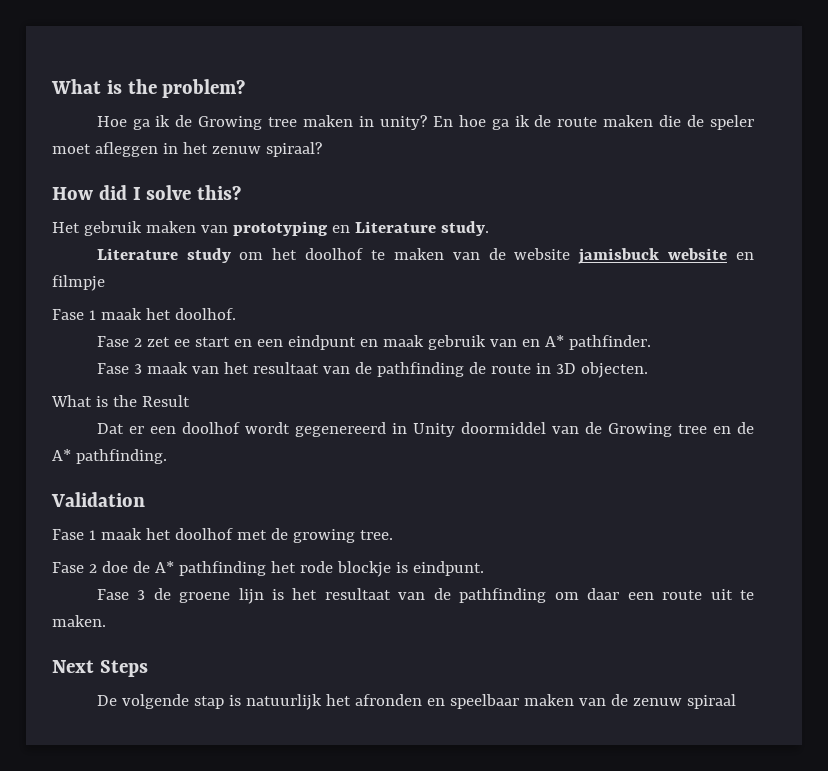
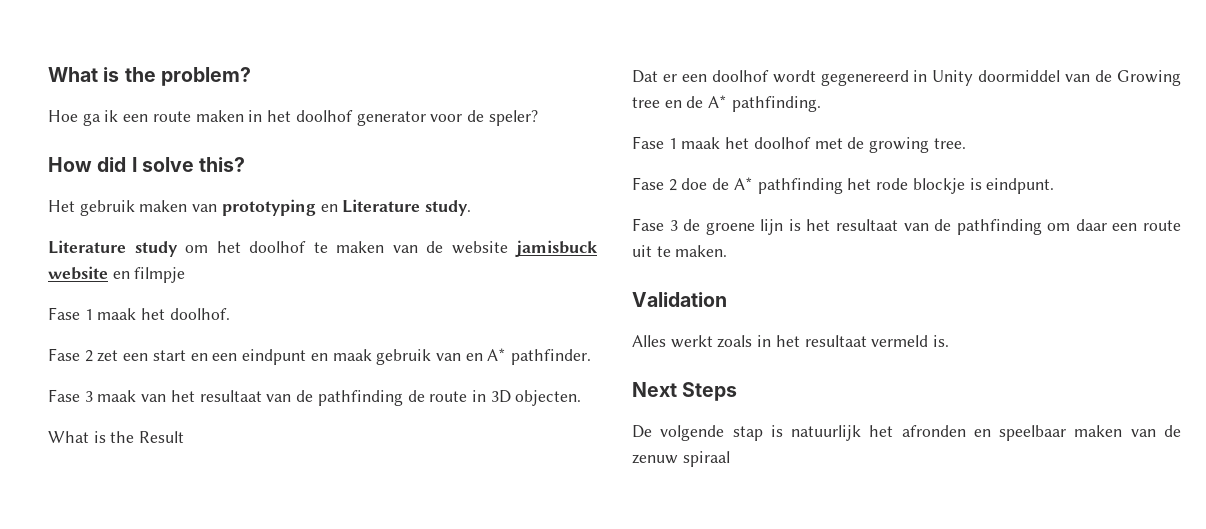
[175,115,754,130] [52,142,322,157] de Growing tree maken in unity? En hoe ga ik de route maken die de speler moet afleggen in het zenuw spiraal? -> [123,110,538,126] een route maken in het doolhof generator voor de speler?
[173,339,190,347] ee -> [123,353,149,361] een
[51,492,145,507] // Validation -> (821, 104) none
(106, 621) none -> [632,292,727,307] [632,335,950,348] // Validation // Alles werkt zoals in het resultaat vermeld is.

